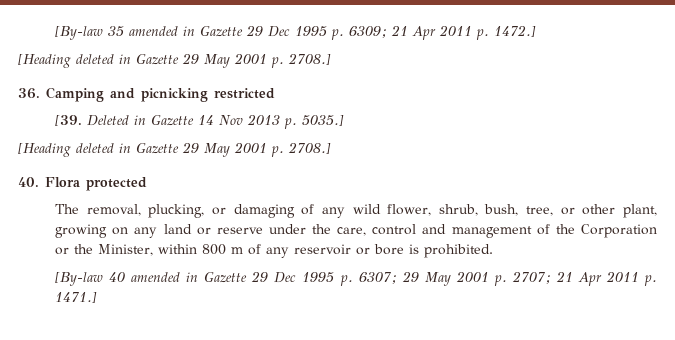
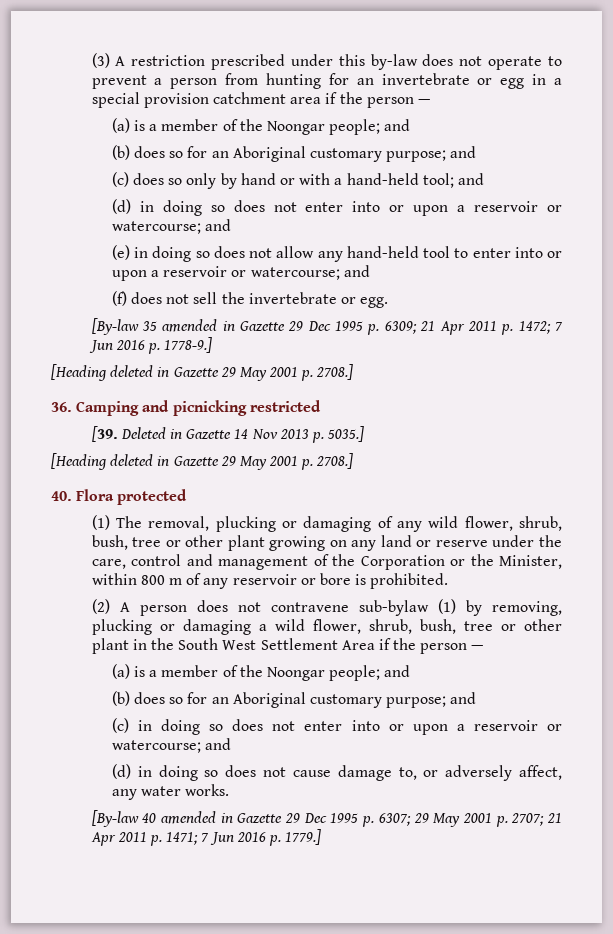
(55, 33) none -> [91,53,563,70] [91,73,562,89] [91,92,430,108] [111,118,411,135] [111,145,477,162] [111,172,484,189] [111,199,563,216] [111,219,232,234] [111,245,562,262] [111,265,370,281] [111,291,389,308] (3) A restriction prescribed under this by-law does not operate to prevent a person from hunting for an invertebrate or egg in a special provision catchment area if the person — // (a) is a member of the Noongar people; and // (b) does so for an Aboriginal customary purpose; and // (c) does so only by hand or with a hand-held tool; and // (d) in doing so does not enter into or upon a reservoir or watercourse; and // (e) in doing so does not allow any hand-held tool to enter into or upon a reservoir or watercourse; and // (f) does not sell the invertebrate or egg. //
[494,25,537,37] 1472.] -> [518,321,564,334] [88,337,213,354] 1472; 7 Jun 2016 p. 1778-9.]
(147, 184) none -> [91,515,110,530] (1)
[148,204,205,218] plucking, -> [215,516,276,532] plucking
[526,204,657,218] tree, or other plant, -> [132,535,265,551] tree or other plant
(494, 251) none -> [91,599,563,616] [91,619,562,635] [91,638,484,654] [111,664,411,681] [111,691,477,708] [111,718,562,735] [111,738,232,753] [111,764,562,781] [111,784,230,800] // (2) A person does not contravene sub-bylaw (1) by removing, plucking or damaging a wild flower, shrub, bush, tree or other plant in the South West Settlement Area if the person — // (a) is a member of the Noongar people; and // (b) does so for an Aboriginal customary purpose; and // (c) in doing so does not enter into or upon a reservoir or watercourse; and // (d) in doing so does not cause damage to, or adversely affect, any water works.
[55,292,98,303] 1471.] -> [166,829,322,846] 1471; 7 Jun 2016 p. 1779.]

